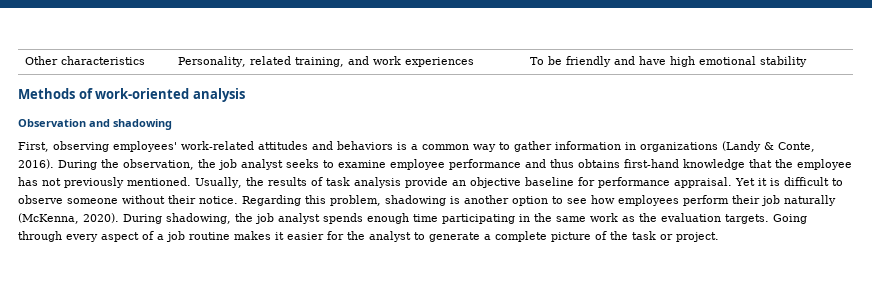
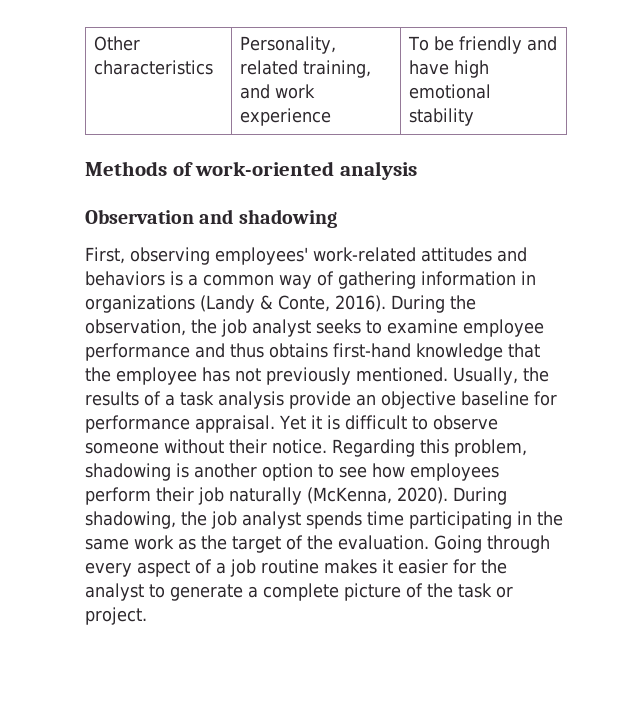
[404,57,474,67] experiences -> [240,108,332,126] experience
[499,141,552,152] to gather -> [317,271,416,289] of gathering
(323, 181) none -> [165,394,175,406] a
[367,213,409,224] enough -> (362, 520) none
[661,213,769,224] evaluation targets. -> [232,535,429,553] target of the evaluation.

